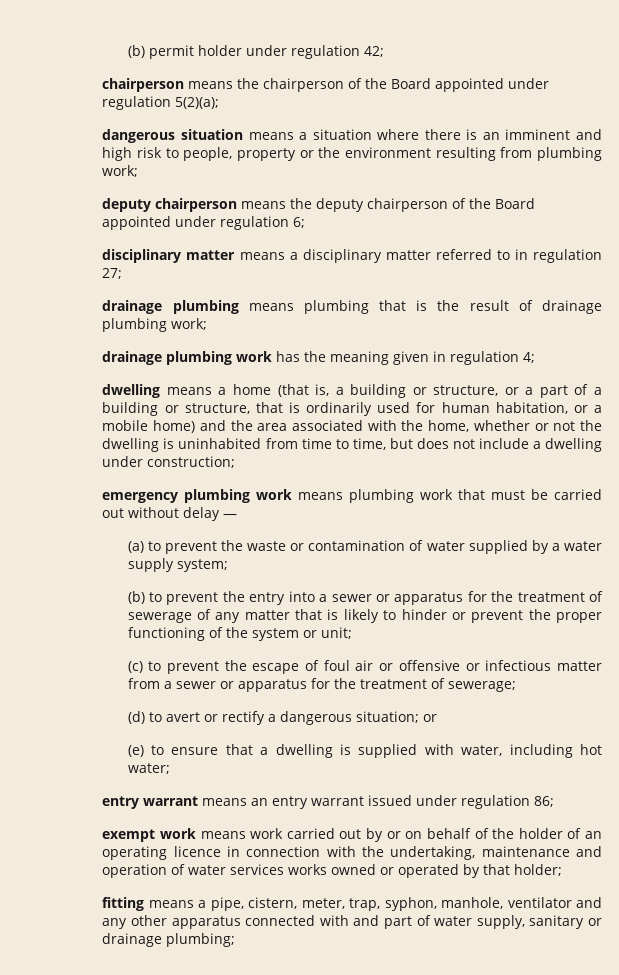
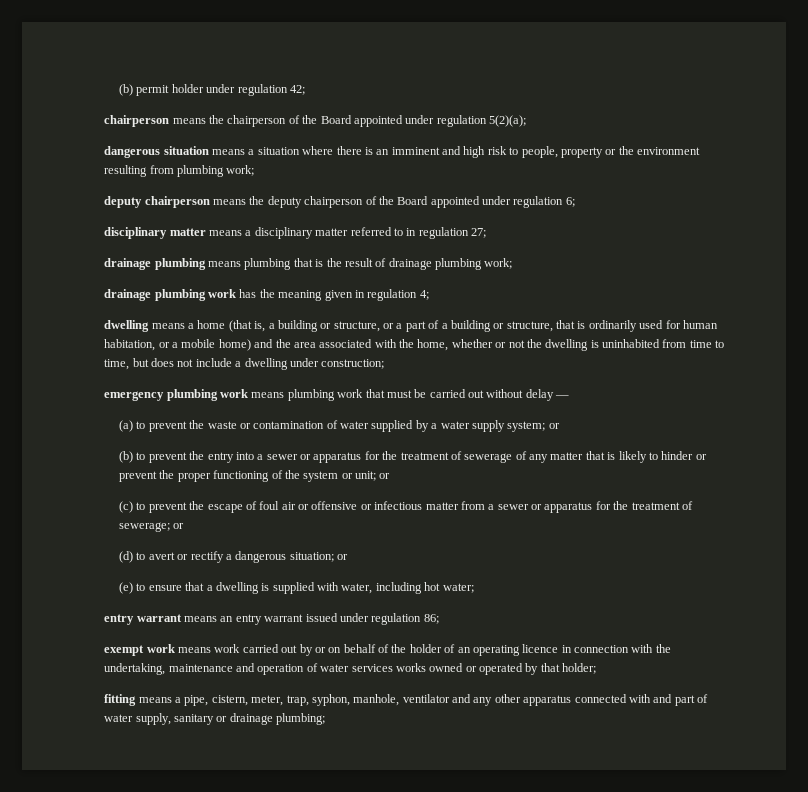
(228, 565) none -> [548,423,560,429] or
(352, 633) none -> [379,473,391,479] or
(516, 686) none -> [173,523,185,529] or

